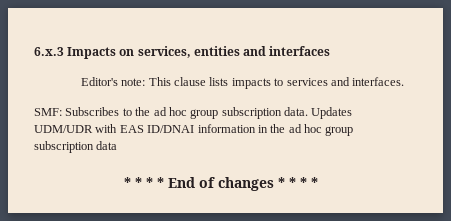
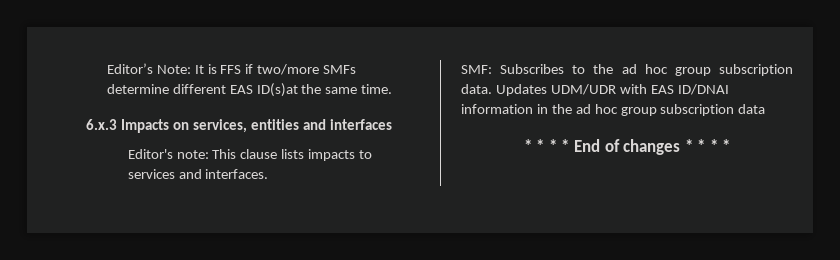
(34, 51) none -> [106,63,357,75] [106,83,393,97] Editor’s Note: It is FFS if two/more SMFs determine different EAS ID(s)at the same time. //

